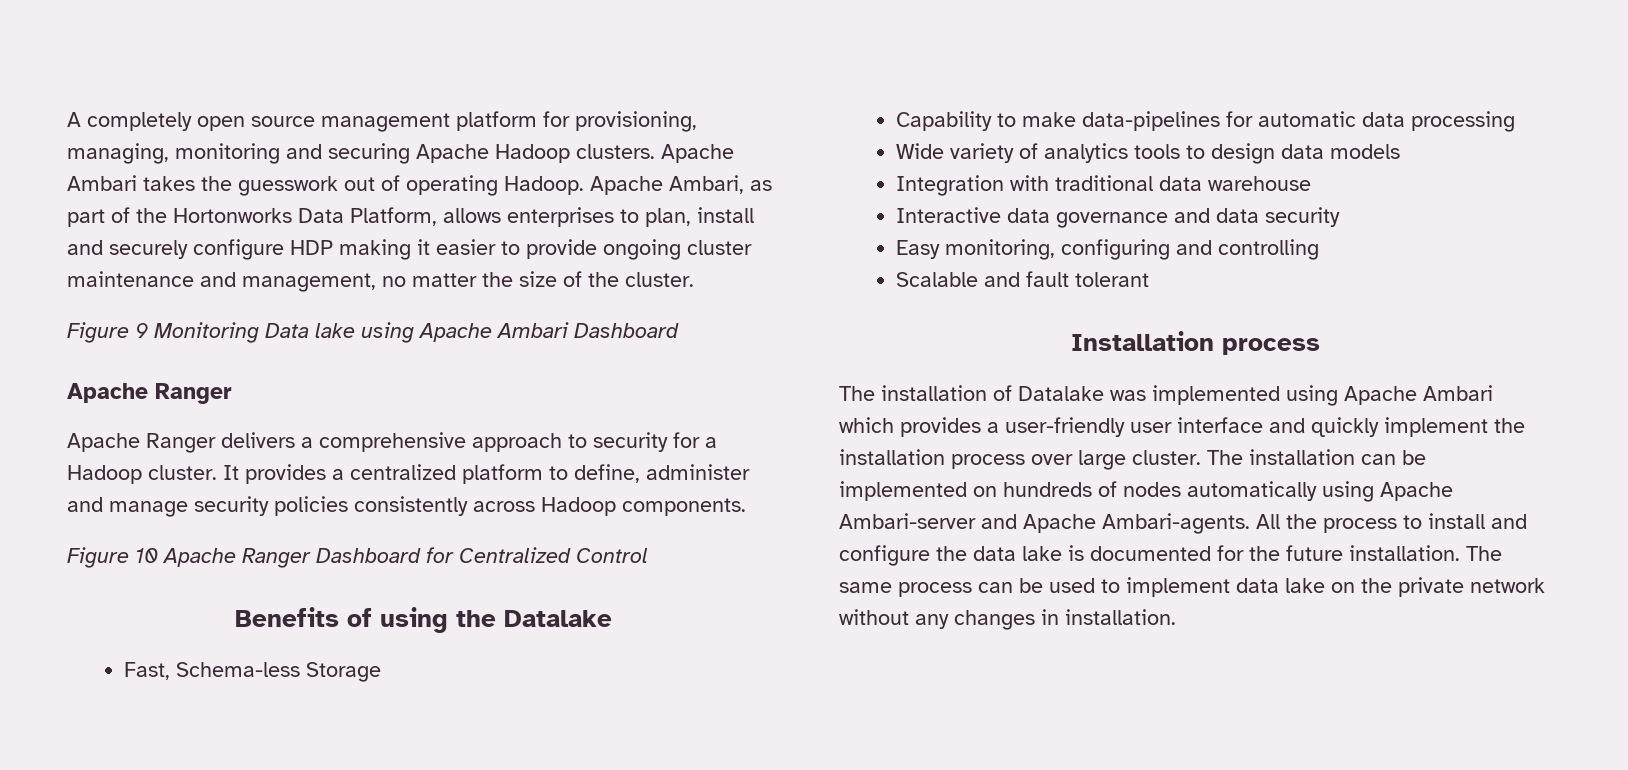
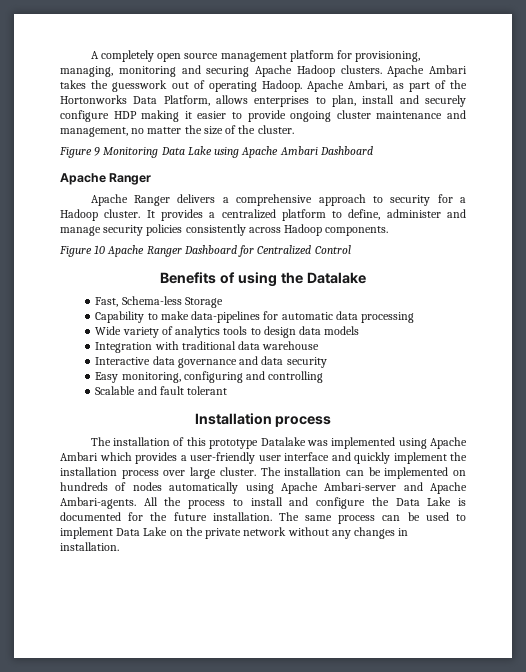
[315,323,355,338] lake -> [187,146,212,155] Lake
(1012, 393) none -> [186,437,259,449] this prototype
[973,546,1062,561] data lake -> [395,497,452,506] Data Lake
[1236,578,1325,593] data lake -> [116,527,168,536] Data Lake

